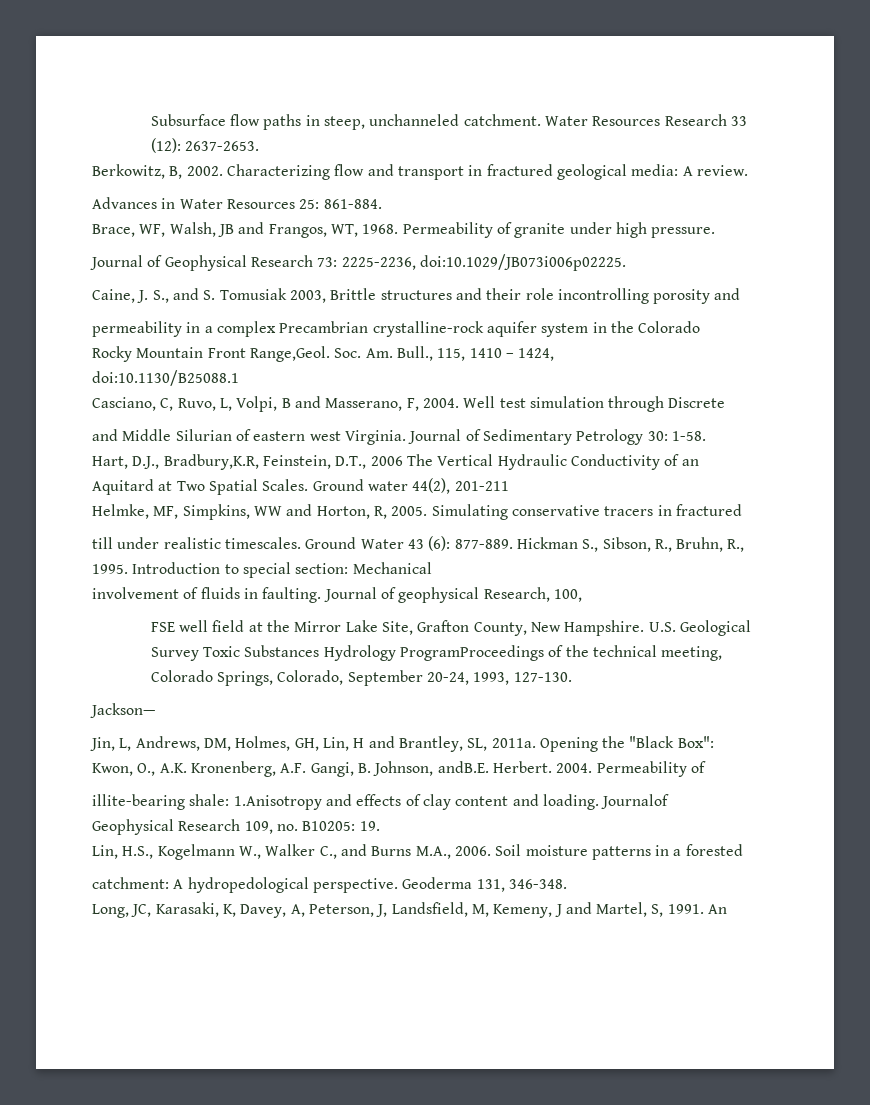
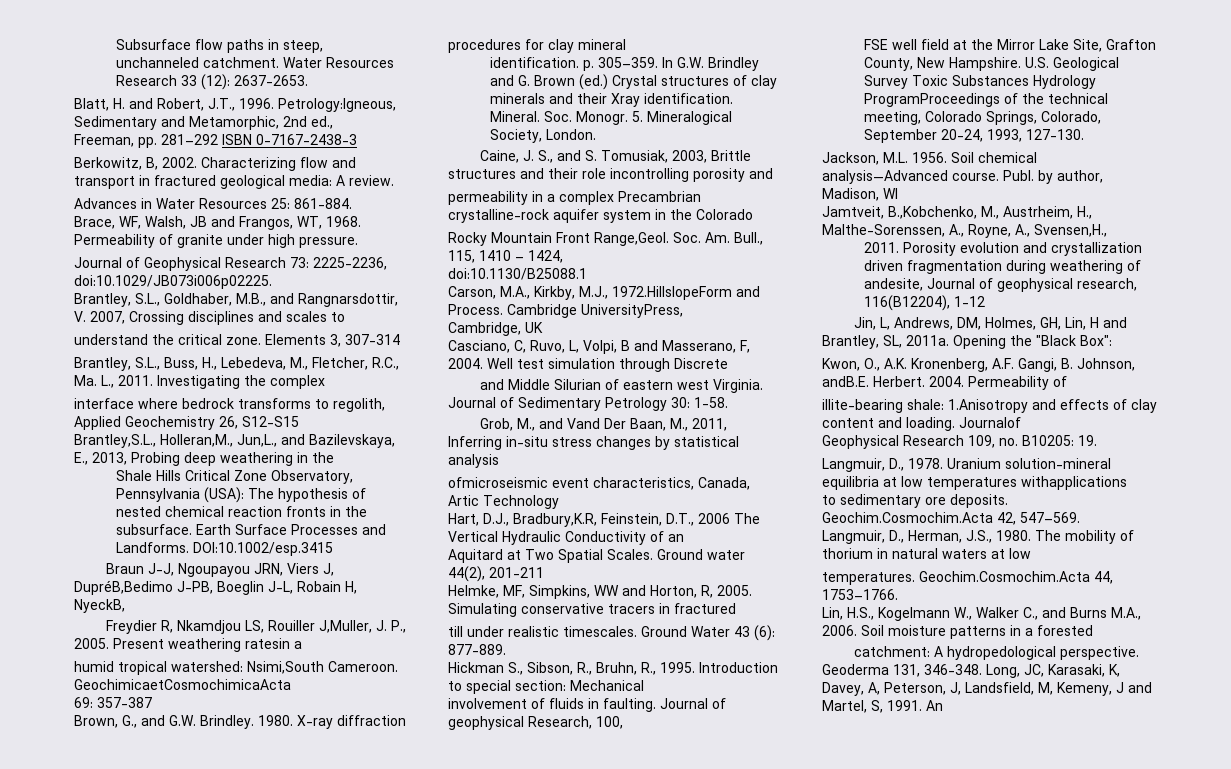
(260, 146) none -> [74,98,396,112] [74,116,333,130] [74,134,357,148] // Blatt, H. and Robert, J.T., 1996. Petrology:Igneous, Sedimentary and Metamorphic, 2nd ed., // Freeman, pp. 281–292 ISBN 0-7167-2438-3
(626, 262) none -> [74,293,398,307] [74,311,345,325] [74,334,400,347] [74,357,399,371] [74,375,325,389] [74,398,385,412] [74,416,299,430] [74,434,395,448] [74,452,334,466] [116,470,354,484] [116,487,367,503] [116,506,368,517] [116,524,387,535] [116,542,334,556] [106,563,335,577] [74,580,357,595] [74,599,125,613] [106,620,407,634] [74,638,302,652] [74,661,398,675] [74,679,291,690] [74,697,152,708] [74,715,406,729] [448,39,626,53] [490,57,760,71] [490,74,778,90] [490,93,734,107] [490,111,733,125] [490,129,597,143] // Brantley, S.L., Goldhaber, M.B., and Rangnarsdottir, V. 2007, Crossing disciplines and scales to // understand the critical zone. Elements 3, 307-314 // Brantley, S.L., Buss, H., Lebedeva, M., Fletcher, R.C., Ma. L., 2011. Investigating the complex // interface where bedrock transforms to regolith, Applied Geochemistry 26, S12-S15 // Brantley,S.L., Holleran,M., Jun,L., and Bazilevskaya, E., 2013, Probing deep weathering in the // Shale Hills Critical Zone Observatory, Pennsylvania (USA): The hypothesis of nested chemical reaction fronts in the subsurface. Earth Surface Processes and Landforms. DOI:10.1002/esp.3415 // Braun J-J, Ngoupayou JRN, Viers J, DupréB,Bedimo J-PB, Boeglin J-L, Robain H, NyeckB, // Freydier R, Nkamdjou LS, Rouiller J,Muller, J. P., 2005. Present weathering ratesin a // humid tropical watershed: Nsimi,South Cameroon. GeochimicaetCosmochimicaActa // 69: 357-387 // Brown, G., and G.W. Brindley. 1980. X-ray diffraction procedures for clay mineral // identification. p. 305–359. In G.W. Brindley and G. Brown (ed.) Crystal structures of clay minerals and their Xray identification. Mineral. Soc. Monogr. 5. Mineralogical Society, London.
[219,288,287,300] Tomusiak -> [601,150,669,163] Tomusiak,
(239, 378) none -> [448,286,760,300] [448,304,683,318] [448,322,543,336] // Carson, M.A., Kirkby, M.J., 1972.HillslopeForm and Process. Cambridge UniversityPress, // Cambridge, UK
(706, 436) none -> [480,418,728,431] [448,436,739,450] [448,454,499,468] [448,477,750,490] [448,495,559,509] // Grob, M., and Vand Der Baan, M., 2011, Inferring in-situ stress changes by statistical analysis // ofmicroseismic event characteristics, Canada, Artic Technology
(513, 544) none -> (506, 649) //
[90,703,155,718] Jackson— -> [822,152,1037,165] [822,170,1103,184] [822,188,898,201] [822,206,1092,219] [822,224,1107,238] [864,242,1143,256] [864,260,1142,274] [864,278,1138,292] [864,295,986,311] Jackson, M.L. 1956. Soil chemical analysis—Advanced course. Publ. by author, Madison, WI // Jamtveit, B.,Kobchenko, M., Austrheim, H., Malthe-Sorenssen, A., Royne, A., Svensen,H., // 2011. Porosity evolution and crystallization driven fragmentation during weathering of andesite, Journal of geophysical research, 116(B12204), 1-12
(380, 826) none -> [822,458,1111,472] [822,476,1127,490] [822,494,1008,508] [822,512,1080,525] [822,530,1134,544] [822,548,1031,559] [822,571,1113,585] [822,589,898,600] // Langmuir, D., 1978. Uranium solution-mineral equilibria at low temperatures withapplications // to sedimentary ore deposits. Geochim.Cosmochim.Acta 42, 547–569. // Langmuir, D., Herman, J.S., 1980. The mobility of thorium in natural waters at low // temperatures. Geochim.Cosmochim.Acta 44, 1753–1766.
(567, 884) // -> (982, 669) none

